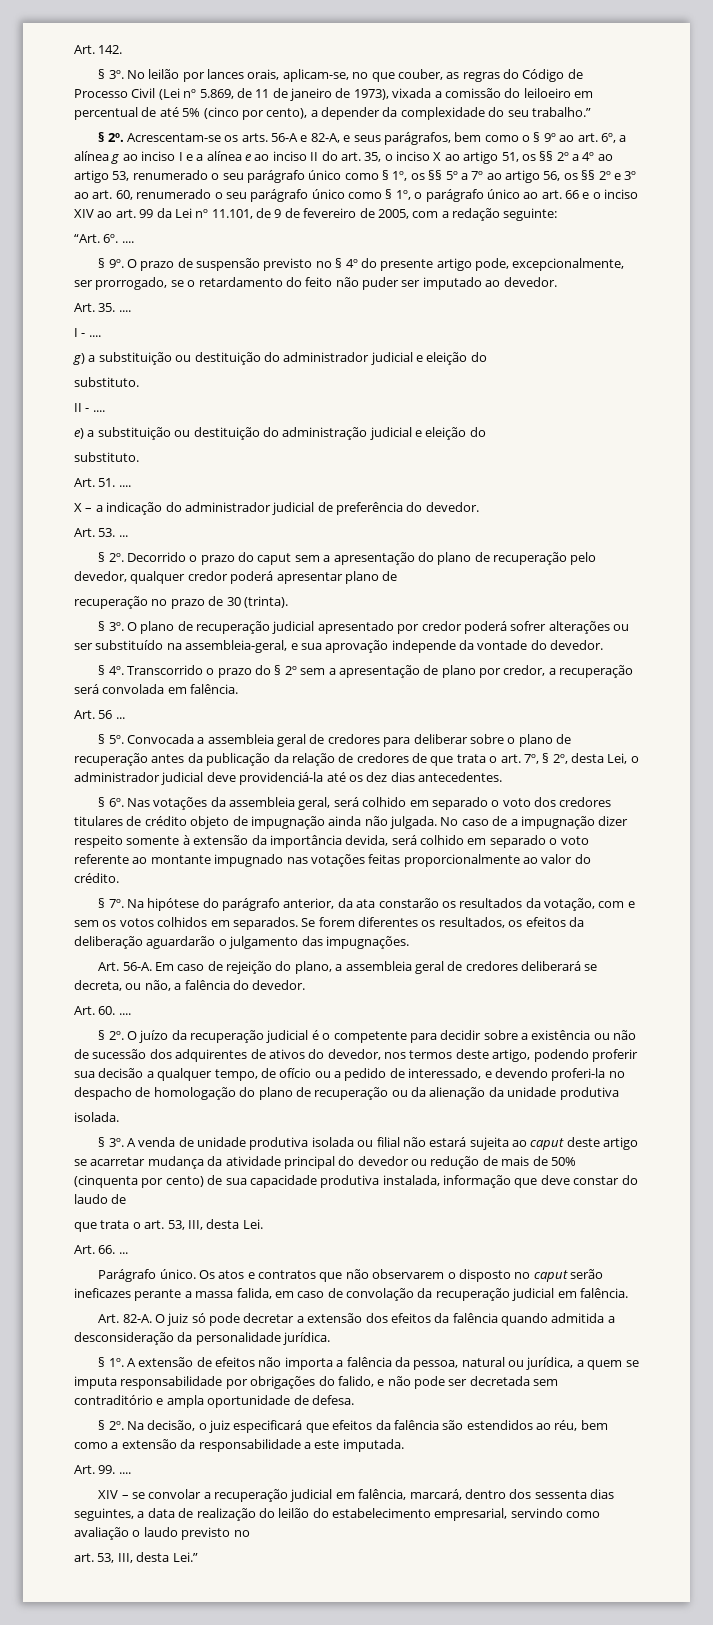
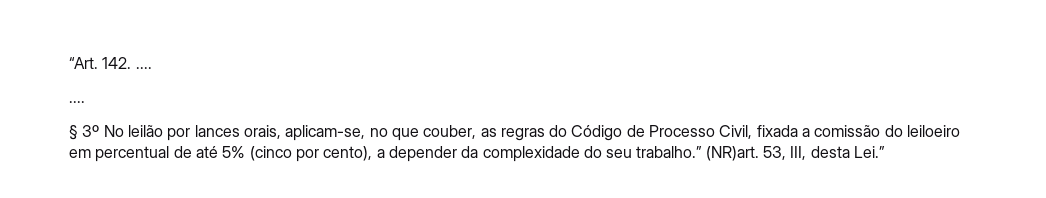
[74,45,95,54] Art. -> [69,57,98,69] “Art.
[98,69,124,79] // § 3º. -> [135,67,152,69] [69,101,85,103] [69,125,100,140] .... // .... // § 3º
[131,88,432,101] Civil (Lei nº 5.869, de 11 de janeiro de 1973), vixada -> [719,125,798,139] Civil, fixada
[98,132,627,145] [74,151,613,164] [74,170,637,183] [74,189,639,202] [74,208,558,221] [74,234,134,243] [98,258,625,271] [74,277,557,290] [74,303,131,312] [74,328,101,337] [73,352,487,365] [74,377,139,387] [74,403,105,412] [74,427,486,440] [74,452,139,462] [74,478,131,487] [74,502,479,515] [74,528,128,537] [98,552,597,565] [74,571,398,584] [74,596,288,609] [98,621,630,634] [74,640,604,653] [98,665,634,678] [74,684,239,694] [74,710,125,719] [98,734,572,747] [74,753,639,766] [74,772,502,785] [98,797,612,810] [74,816,629,829] [74,835,589,848] [74,854,591,867] [74,873,119,883] [98,898,635,911] [74,917,584,930] [74,936,409,949] [98,961,598,974] [74,980,306,991] [74,1006,131,1015] [98,1030,637,1043] [74,1049,638,1062] [74,1068,625,1081] [74,1087,619,1100] [74,1112,119,1122] [98,1137,639,1150] [74,1156,576,1169] [74,1175,638,1188] [74,1194,127,1204] [74,1219,263,1232] [74,1245,128,1254] [98,1269,604,1282] [74,1288,628,1301] [98,1313,615,1326] [74,1332,331,1345] [98,1357,639,1370] [74,1376,559,1389] [74,1395,354,1408] [98,1420,608,1433] [74,1439,404,1452] [74,1465,131,1474] [98,1489,615,1502] [74,1508,601,1521] [74,1527,250,1540] [74,1553,94,1562] // § 2º. Acrescentam-se os arts. 56-A e 82-A, e seus parágrafos, bem como o § 9º ao art. 6º, a alínea g ao inciso I e a alínea e ao inciso II do art. 35, o inciso X ao artigo 51, os §§ 2º a 4º ao artigo 53, renumerado o seu parágrafo único como § 1º, os §§ 5º a 7º ao artigo 56, os §§ 2º e 3º ao art. 60, renumerado o seu parágrafo único como § 1º, o parágrafo único ao art. 66 e o inciso XIV ao art. 99 da Lei nº 11.101, de 9 de fevereiro de 2005, com a redação seguinte: // “Art. 6º. .... // § 9º. O prazo de suspensão previsto no § 4º do presente artigo pode, excepcionalmente, ser prorrogado, se o retardamento do feito não puder ser imputado ao devedor. // Art. 35. .... // I - .... // g) a substituição ou destituição do administrador judicial e eleição do // substituto. // II - .... // e) a substituição ou destituição do administração judicial e eleição do // substituto. // Art. 51. .... // X – a indicação do administrador judicial de preferência do devedor. // Art. 53. ... // § 2º. Decorrido o prazo do caput sem a apresentação do plano de recuperação pelo devedor, qualquer credor poderá apresentar plano de // recuperação no prazo de 30 (trinta). // § 3º. O plano de recuperação judicial apresentado por credor poderá sofrer alterações ou ser substituído na assembleia-geral, e sua aprovação independe da vontade do devedor. // § 4º. Transcorrido o prazo do § 2º sem a apresentação de plano por credor, a recuperação será convolada em falência. // Art. 56 ... // § 5º. Convocada a assembleia geral de credores para deliberar sobre o plano de recuperação antes da publicação da relação de credores de que trata o art. 7º, § 2º, desta Lei, o administrador judicial deve providenciá-la até os dez dias antecedentes. // § 6º. Nas votações da assembleia geral, será colhido em separado o voto dos credores titulares de crédito objeto de impugnação ainda não julgada. No caso de a impugnação dizer respeito somente à extensão da importância devida, será colhido em separado o voto referente ao montante impugnado nas votações feitas proporcionalmente ao valor do crédito. // § 7º. Na hipótese do parágrafo anterior, da ata constarão os resultados da votação, com e sem os votos colhidos em separados. Se forem diferentes os resultados, os efeitos da deliberação aguardarão o julgamento das impugnações. // Art. 56-A. Em caso de rejeição do plano, a assembleia geral de credores deliberará se decreta, ou não, a falência do devedor. // Art. 60. .... // § 2º. O juízo da recuperação judicial é o competente para decidir sobre a existência ou não de sucessão dos adquirentes de ativos do devedor, nos termos deste artigo, podendo proferir sua decisão a qualquer tempo, de ofício ou a pedido de interessado, e devendo proferi-la no despacho de homologação do plano de recuperação ou da alienação da unidade produtiva // isolada. // § 3º. A venda de unidade produtiva isolada ou filial não estará sujeita ao caput deste artigo se acarretar mudança da atividade principal do devedor ou redução de mais de 50% (cinquenta por cento) de sua capacidade produtiva instalada, informação que deve constar do laudo de // que trata o art. 53, III, desta Lei. // Art. 66. ... // Parágrafo único. Os atos e contratos que não observarem o disposto no caput serão ineficazes perante a massa falida, em caso de convolação da recuperação judicial em falência. // Art. 82-A. O juiz só pode decretar a extensão dos efeitos da falência quando admitida a desconsideração da personalidade jurídica. // § 1º. A extensão de efeitos não importa a falência da pessoa, natural ou jurídica, a quem se imputa responsabilidade por obrigações do falido, e não pode ser decretada sem contraditório e ampla oportunidade de defesa. // § 2º. Na decisão, o juiz especificará que efeitos da falência são estendidos ao réu, bem como a extensão da responsabilidade a este imputada. // Art. 99. .... // XIV – se convolar a recuperação judicial em falência, marcará, dentro dos sessenta dias seguintes, a data de realização do leilão do estabelecimento empresarial, servindo como avaliação o laudo previsto no // art. -> [705,146,759,161] (NR)art.

